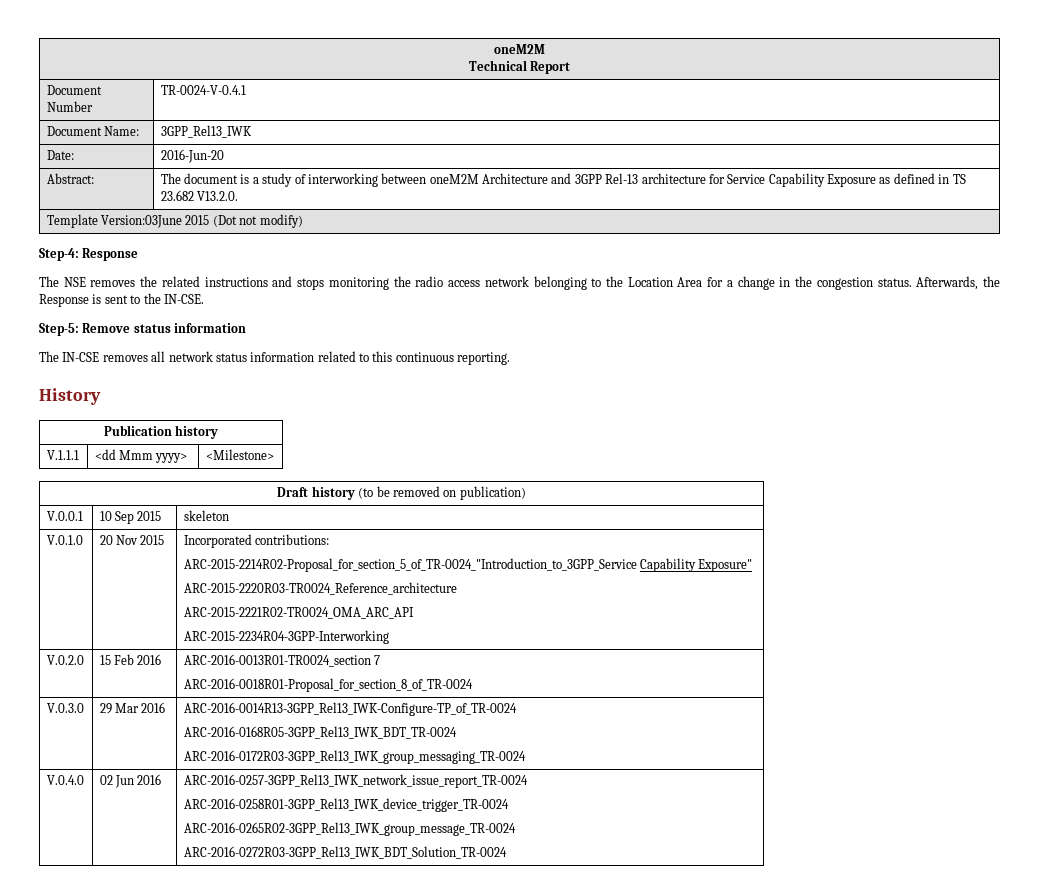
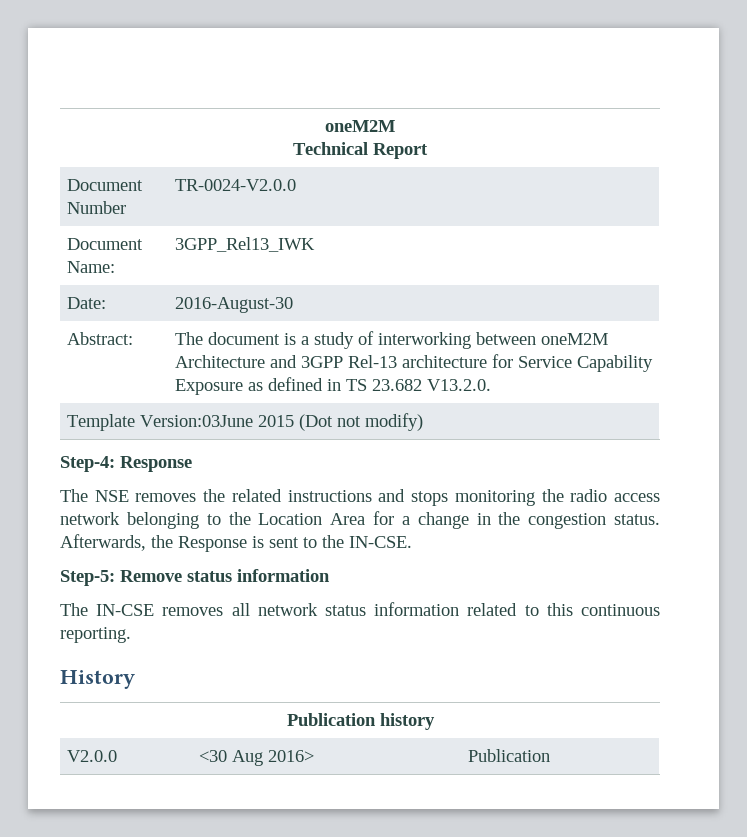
[160,85,246,95] TR-0024-V-0.4.1 -> [175,179,297,191] TR-0024-V2.0.0
[160,149,224,163] 2016-Jun-20 -> [175,297,294,313] 2016-August-30
[46,450,79,460] [94,449,188,463] [205,449,274,460] [277,486,526,500] [46,511,83,521] [99,511,162,524] [183,510,229,521] [46,535,83,545] [99,535,165,545] [183,534,330,548] [183,558,753,572] [183,582,457,595] [183,607,414,619] [183,630,389,644] [46,655,84,665] [99,654,162,665] [183,654,381,667] [183,678,473,692] [46,703,84,713] [99,702,166,714] [183,702,517,716] [183,726,457,739] [183,750,526,764] [46,775,84,785] [99,774,162,788] [183,774,528,788] [183,798,509,812] [183,822,516,836] [183,846,507,859] V.1.1.1 | <dd Mmm yyyy> | <Milestone> // Draft history (to be removed on publication) // V.0.0.1 | 10 Sep 2015 | skeleton // V.0.1.0 | 20 Nov 2015 | Incorporated contributions: // ARC-2015-2214R02-Proposal_for_section_5_of_TR-0024_"Introduction_to_3GPP_Service Capability Exposure" // ARC-2015-2220R03-TR0024_Reference_architecture // ARC-2015-2221R02-TR0024_OMA_ARC_API // ARC-2015-2234R04-3GPP-Interworking // V.0.2.0 | 15 Feb 2016 | ARC-2016-0013R01-TR0024_section 7 // ARC-2016-0018R01-Proposal_for_section_8_of_TR-0024 // V.0.3.0 | 29 Mar 2016 | ARC-2016-0014R13-3GPP_Rel13_IWK-Configure-TP_of_TR-0024 // ARC-2016-0168R05-3GPP_Rel13_IWK_BDT_TR-0024 // ARC-2016-0172R03-3GPP_Rel13_IWK_group_messaging_TR-0024 // V.0.4.0 | 02 Jun 2016 | ARC-2016-0257-3GPP_Rel13_IWK_network_issue_report_TR-0024 // ARC-2016-0258R01-3GPP_Rel13_IWK_device_trigger_TR-0024 // ARC-2016-0265R02-3GPP_Rel13_IWK_group_message_TR-0024 // ARC-2016-0272R03-3GPP_Rel13_IWK_BDT_Solution_TR-0024 -> [67,750,118,762] [199,750,315,766] [468,749,551,762] V2.0.0 | <30 Aug 2016> | Publication

